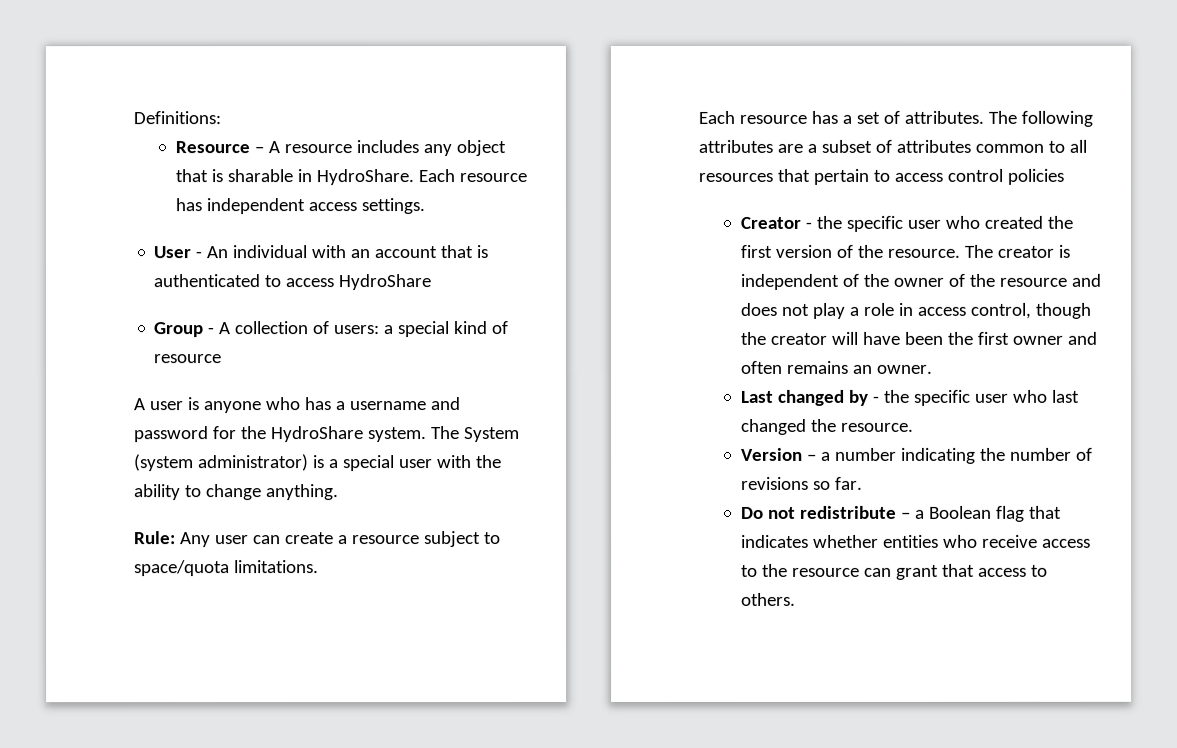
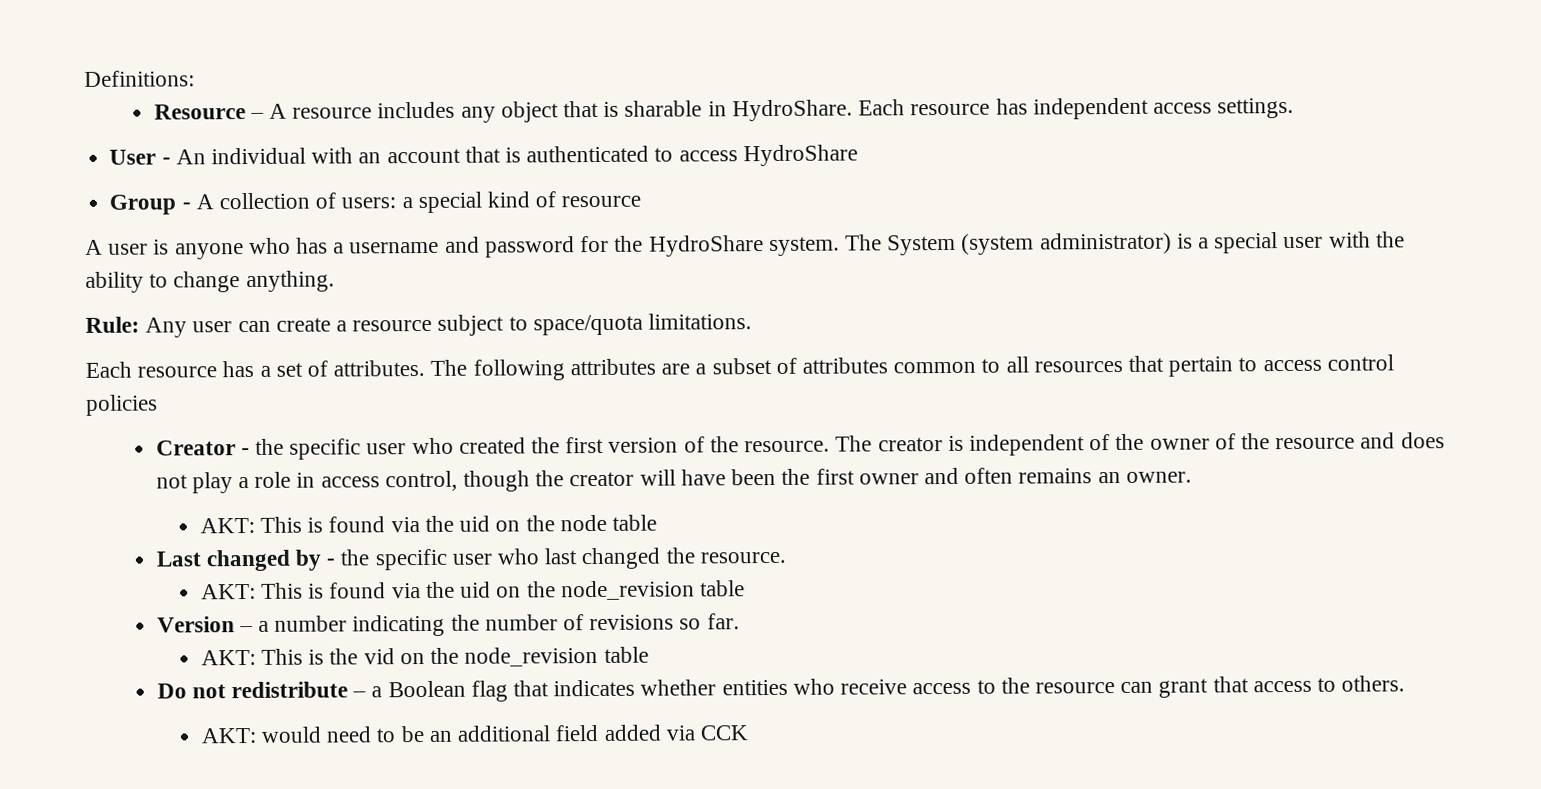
(932, 369) none -> [199,514,657,534] // AKT: This is found via the uid on the node table
(914, 427) none -> [200,580,745,601] // AKT: This is found via the uid on the node_revision table
(863, 483) none -> [200,646,649,667] // AKT: This is the vid on the node_revision table
(796, 599) none -> [200,724,748,744] // AKT: would need to be an additional field added via CCK

